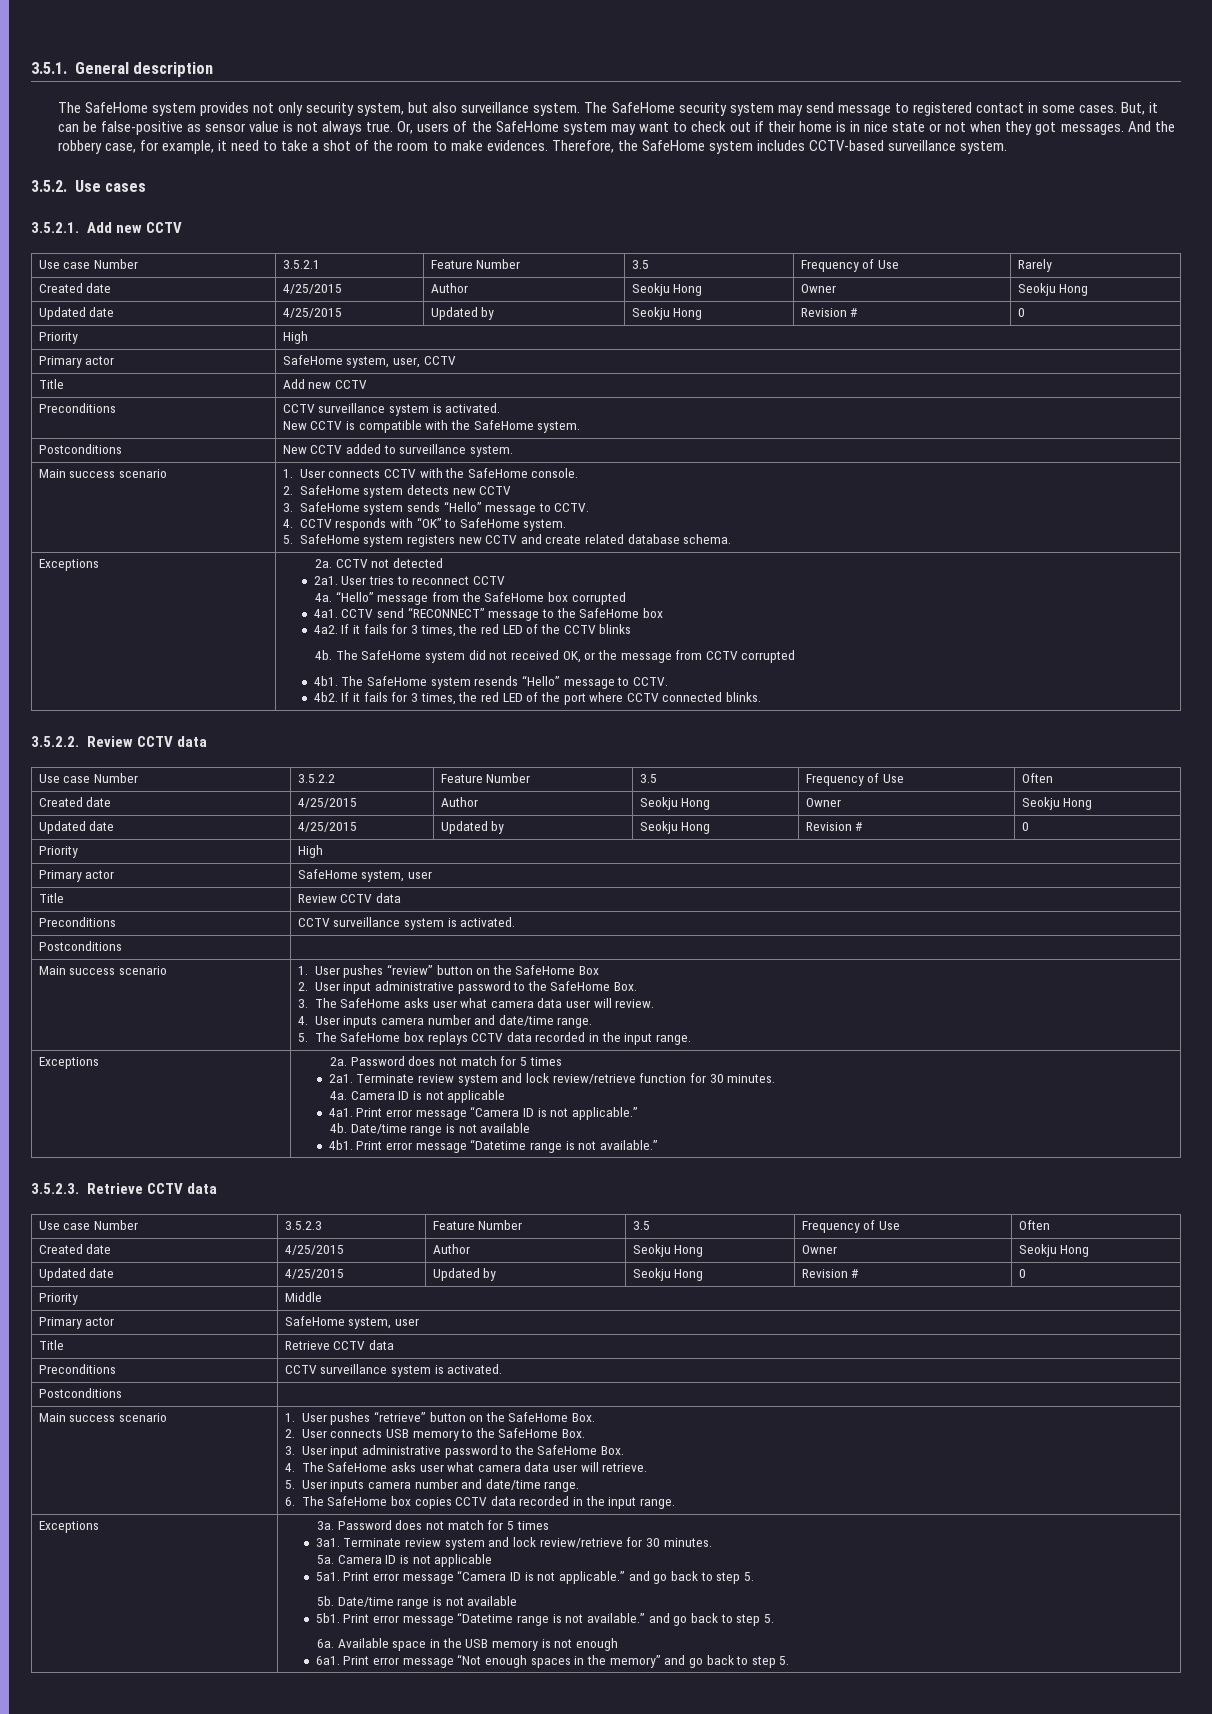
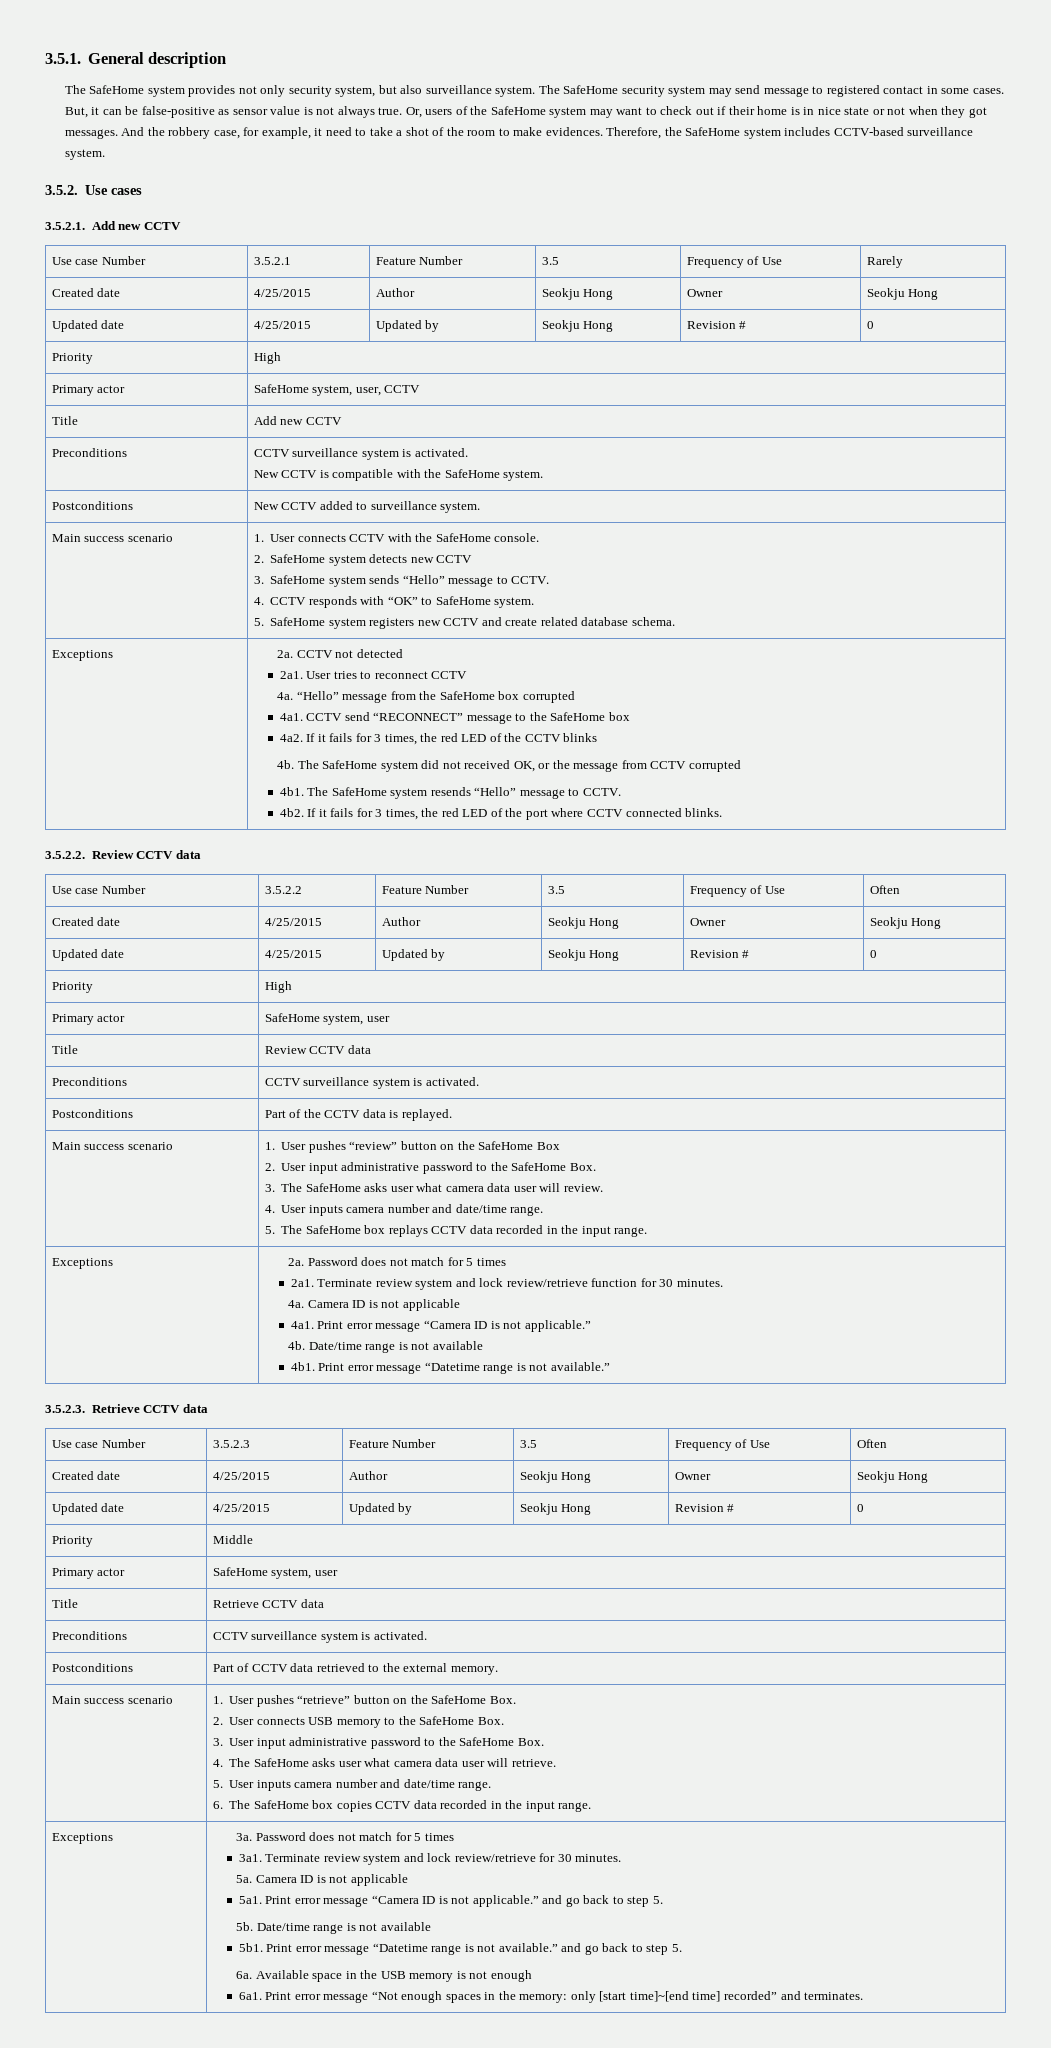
(122, 946) none -> [264,1109,452,1121] Part of the CCTV data is replayed.
(122, 1393) none -> [212,1663,498,1675] Part of CCTV data retrieved to the external memory.
[609,1655,790,1668] memory” and go back to step 5. -> [519,1991,864,2003] memory: only [start time]~[end time] recorded” and terminates.

